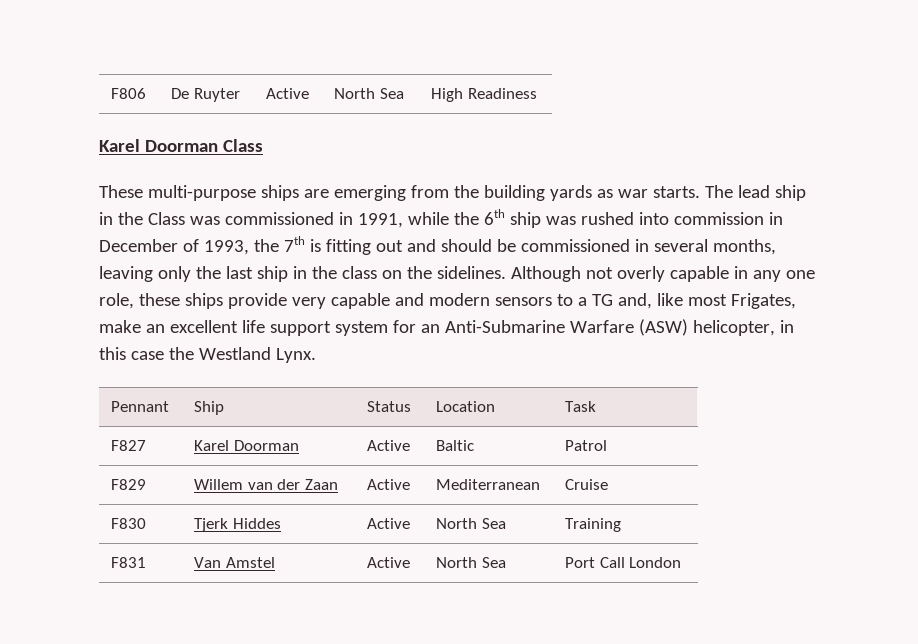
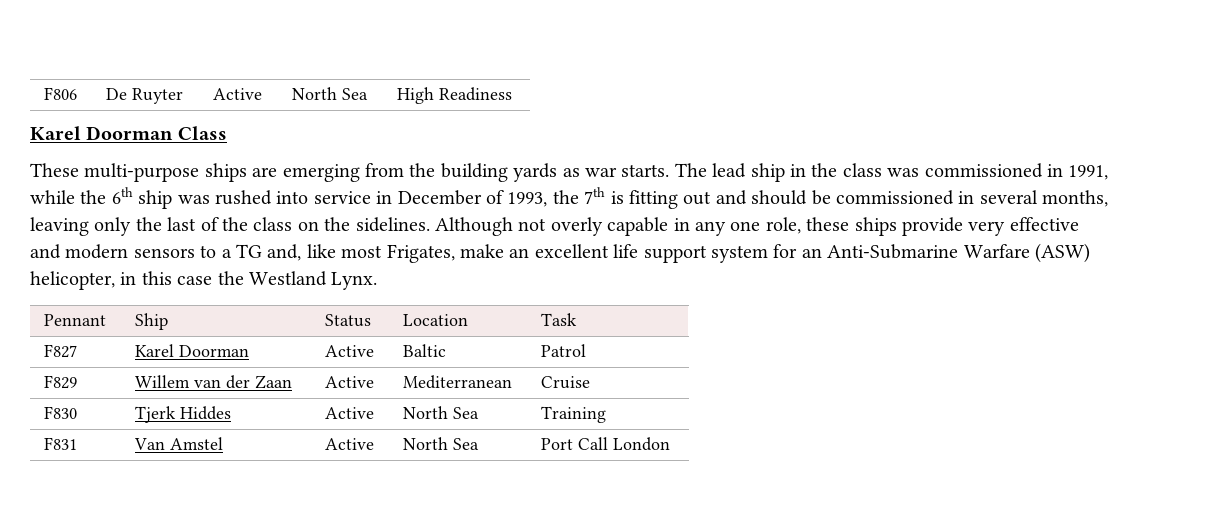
[147,212,185,225] Class -> [842,163,882,177] class
[673,212,764,225] commission -> [313,191,371,204] service
[256,266,307,282] ship in -> [200,217,219,231] of
[330,293,390,309] capable -> [1009,217,1079,231] effective

